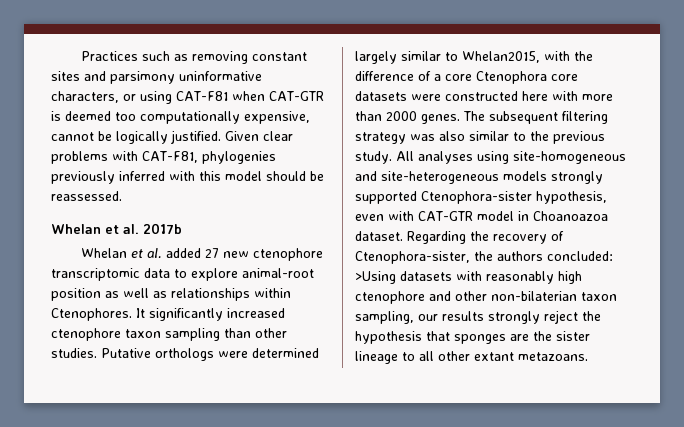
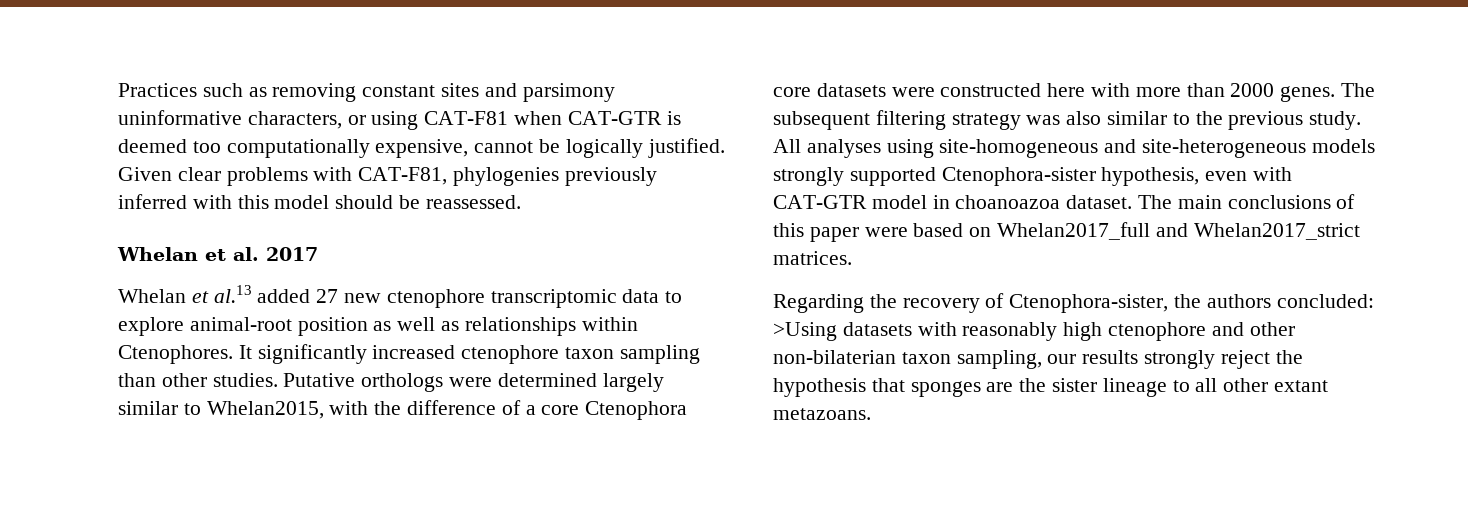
[143,223,182,234] [81,248,163,259] 2017b // Whelan et al. -> [266,247,318,261] [118,285,252,303] 2017 // Whelan et al.13
[533,211,608,221] [355,231,403,241] Choanoazoa dataset. -> [955,194,1356,209] [773,222,1360,242] [773,251,852,265] choanoazoa dataset. The main conclusions of this paper were based on Whelan2017_full and Whelan2017_strict matrices. //

